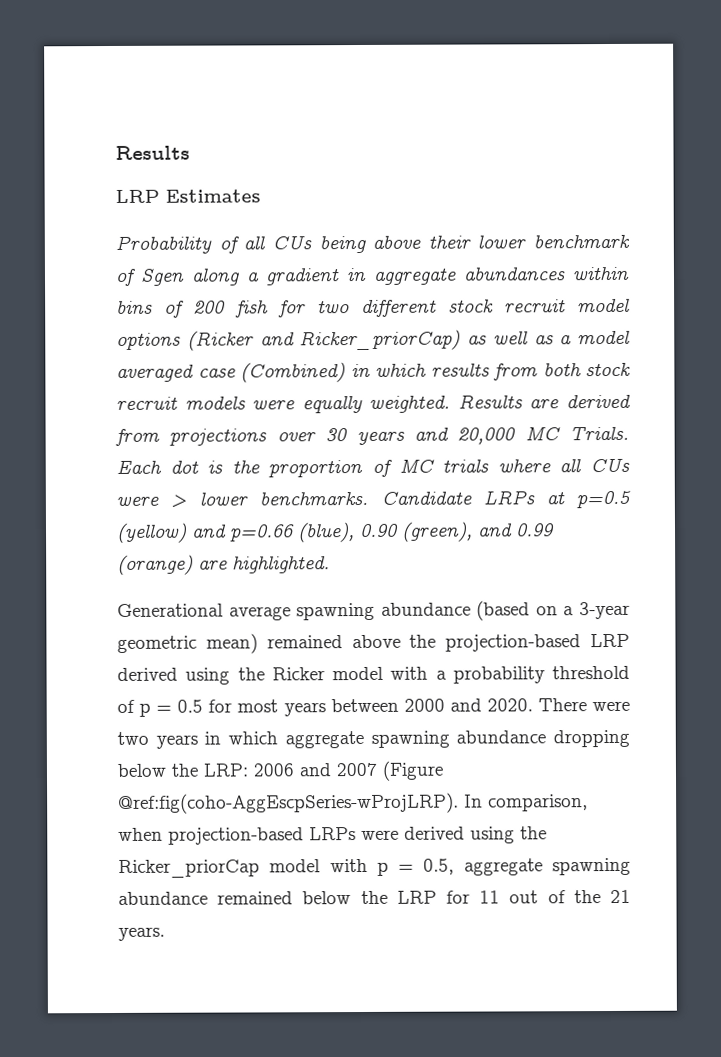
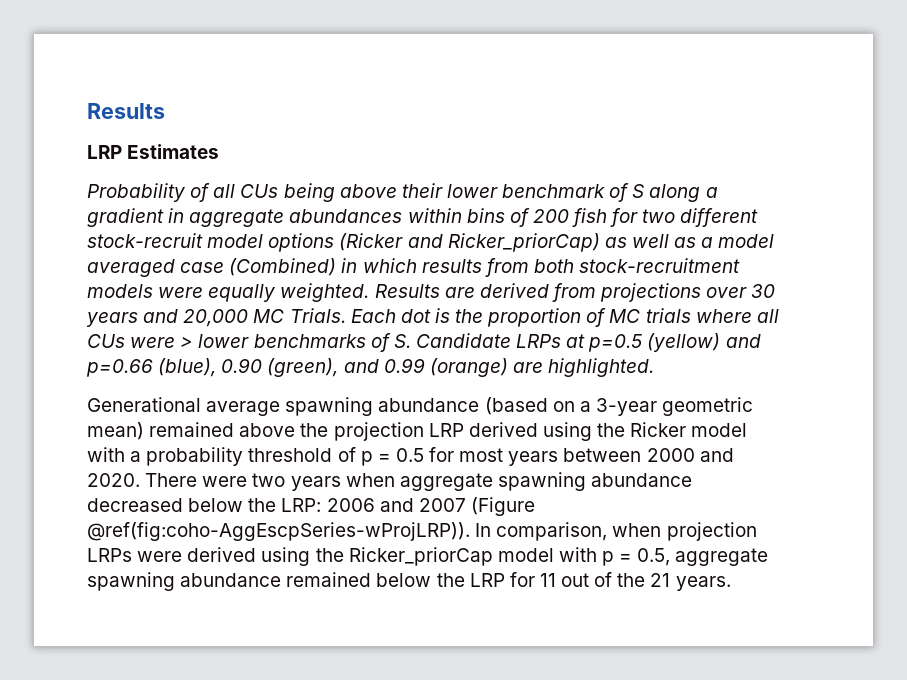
[140,268,185,286] Sgen -> [632,184,646,198] S
[448,299,566,313] stock recruit -> [87,233,203,248] stock-recruit
[585,362,631,377] [116,396,178,410] stock recruit -> [579,258,741,273] stock-recruitment
[259,491,369,506] benchmarks. -> [253,333,411,352] benchmarks of S.
[445,634,582,652] projection-based -> [333,422,424,441] projection
[204,729,630,749] in which aggregate spawning abundance dropping -> [345,472,693,491] [87,498,183,512] when aggregate spawning abundance decreased
[118,792,459,814] @ref:fig(coho-AggEscpSeries-wProjLRP). -> [87,522,470,541] @ref(fig:coho-AggEscpSeries-wProjLRP)).
[168,827,304,845] projection-based -> [666,522,757,541] projection

